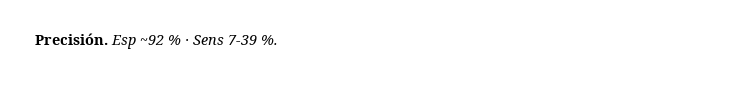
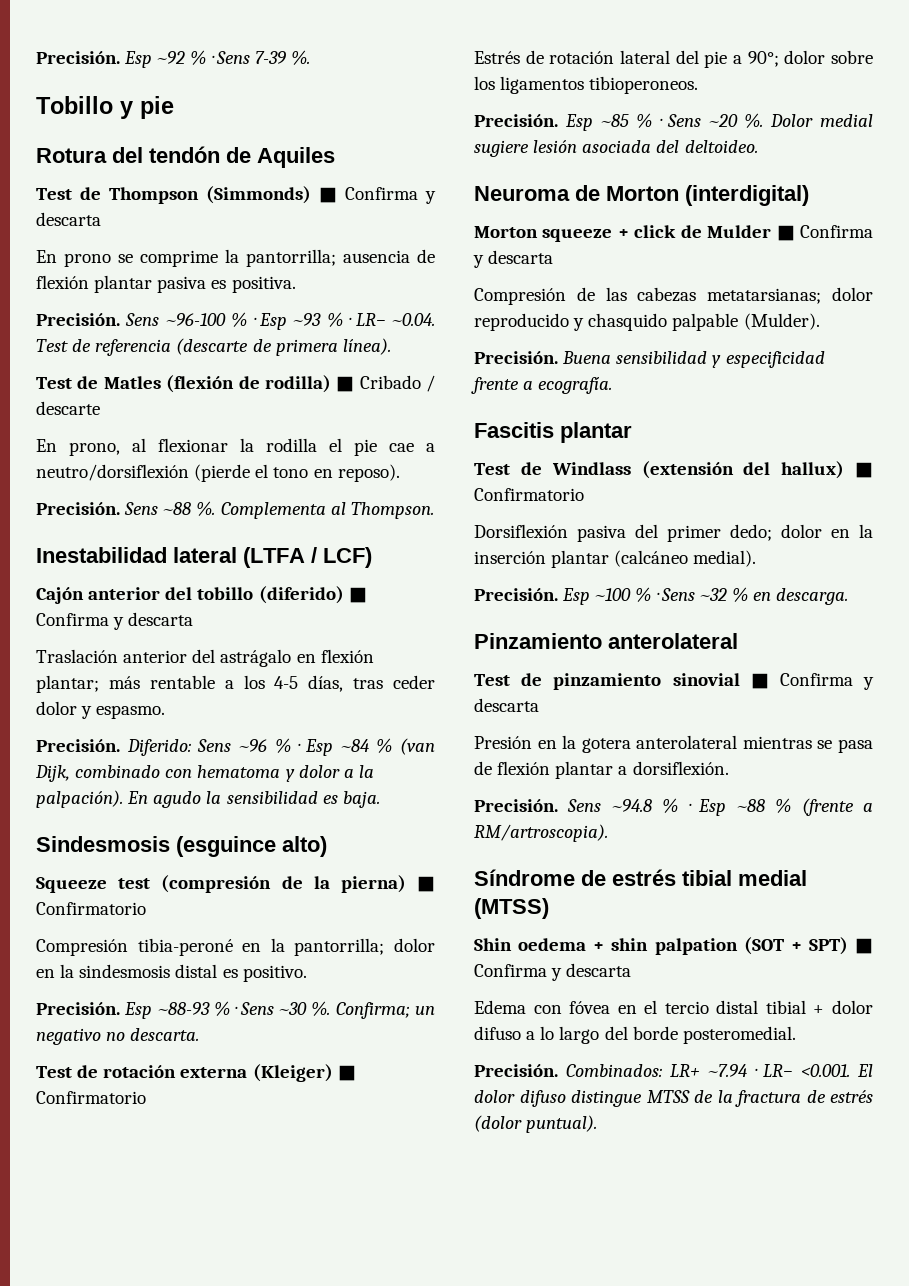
(278, 40) none -> [36,96,174,119] [36,146,335,168] [36,186,436,204] [36,212,101,226] [36,249,435,267] [36,275,296,293] [36,312,435,330] [36,338,391,356] [36,375,435,393] [36,401,100,415] [36,438,435,456] [36,464,400,482] [36,501,434,519] [36,547,372,568] [36,586,367,604] [36,612,194,630] [36,649,374,667] [36,675,435,693] [36,701,166,719] [36,738,436,756] [35,765,374,782] [36,790,380,808] [36,836,327,857] [36,875,436,893] [36,902,146,915] [36,938,436,956] [36,964,307,982] [36,1001,435,1019] [36,1028,200,1045] [36,1064,356,1082] [36,1091,146,1104] [474,50,873,68] [474,76,699,94] [474,113,873,131] [474,140,758,157] [474,185,809,206] [474,225,874,242] [473,250,554,268] [474,287,873,305] [474,313,820,331] [474,351,825,368] [471,377,613,394] [474,422,632,443] [474,461,873,479] [474,488,584,501] [474,524,873,542] [474,550,757,568] [474,587,849,605] [474,633,738,649] [474,673,874,690] [474,698,539,712] [474,735,873,753] [474,761,729,779] [474,798,873,816] [474,824,608,842] [474,869,807,886] [474,898,549,919] [474,937,873,955] [474,963,632,981] [474,1000,873,1014] [474,1026,796,1044] [474,1064,873,1077] [474,1090,873,1107] [474,1115,598,1133] // Tobillo y pie // Rotura del tendón de Aquiles // Test de Thompson (Simmonds) ■ Confirma y descarta // En prono se comprime la pantorrilla; ausencia de flexión plantar pasiva es positiva. // Precisión. Sens ~96-100 % · Esp ~93 % · LR− ~0.04. Test de referencia (descarte de primera línea). // Test de Matles (flexión de rodilla) ■ Cribado / descarte // En prono, al flexionar la rodilla el pie cae a neutro/dorsiflexión (pierde el tono en reposo). // Precisión. Sens ~88 %. Complementa al Thompson. // Inestabilidad lateral (LTFA / LCF) // Cajón anterior del tobillo (diferido) ■ Confirma y descarta // Traslación anterior del astrágalo en flexión plantar; más rentable a los 4-5 días, tras ceder dolor y espasmo. // Precisión. Diferido: Sens ~96 % · Esp ~84 % (van Dijk, combinado con hematoma y dolor a la palpación). En agudo la sensibilidad es baja. // Sindesmosis (esguince alto) // Squeeze test (compresión de la pierna) ■ Confirmatorio // Compresión tibia-peroné en la pantorrilla; dolor en la sindesmosis distal es positivo. // Precisión. Esp ~88-93 % · Sens ~30 %. Confirma; un negativo no descarta. // Test de rotación externa (Kleiger) ■ Confirmatorio // Estrés de rotación lateral del pie a 90°; dolor sobre los ligamentos tibioperoneos. // Precisión. Esp ~85 % · Sens ~20 %. Dolor medial sugiere lesión asociada del deltoideo. // Neuroma de Morton (interdigital) // Morton squeeze + click de Mulder ■ Confirma y descarta // Compresión de las cabezas metatarsianas; dolor reproducido y chasquido palpable (Mulder). // Precisión. Buena sensibilidad y especificidad frente a ecografía. // Fascitis plantar // Test de Windlass (extensión del hallux) ■ Confirmatorio // Dorsiflexión pasiva del primer dedo; dolor en la inserción plantar (calcáneo medial). // Precisión. Esp ~100 % · Sens ~32 % en descarga. // Pinzamiento anterolateral // Test de pinzamiento sinovial ■ Confirma y descarta // Presión en la gotera anterolateral mientras se pasa de flexión plantar a dorsiflexión. // Precisión. Sens ~94.8 % · Esp ~88 % (frente a RM/artroscopia). // Síndrome de estrés tibial medial (MTSS) // Shin oedema + shin palpation (SOT + SPT) ■ Confirma y descarta // Edema con fóvea en el tercio distal tibial + dolor difuso a lo largo del borde posteromedial. // Precisión. Combinados: LR+ ~7.94 · LR− <0.001. El dolor difuso distingue MTSS de la fractura de estrés (dolor puntual).

